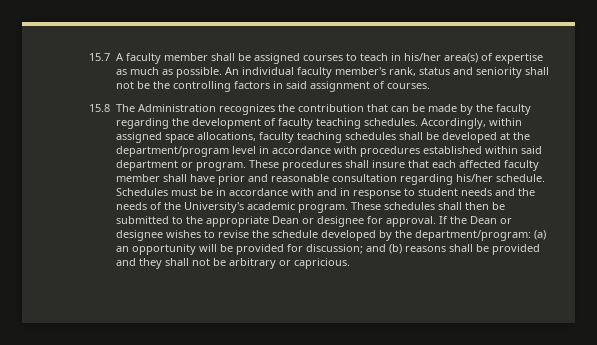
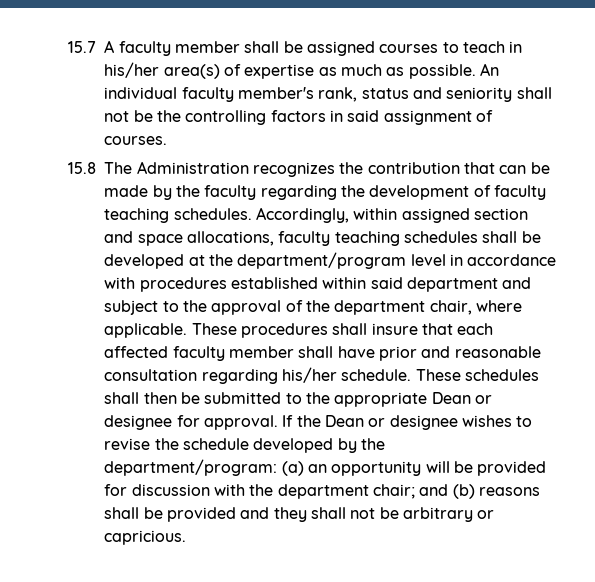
(162, 137) none -> [474,208,529,220] [104,231,134,243] section and
[180,162,246,171] or program. -> [502,277,532,289] [104,300,522,315] [104,323,188,338] and subject to the approval of the department chair, where applicable.
[115,188,535,199] [115,202,348,213] Schedules must be in accordance with and in response to student needs and the needs of the University's academic program. -> (412, 375) none
[305,244,363,254] discussion; -> [131,484,416,499] discussion with the department chair;

